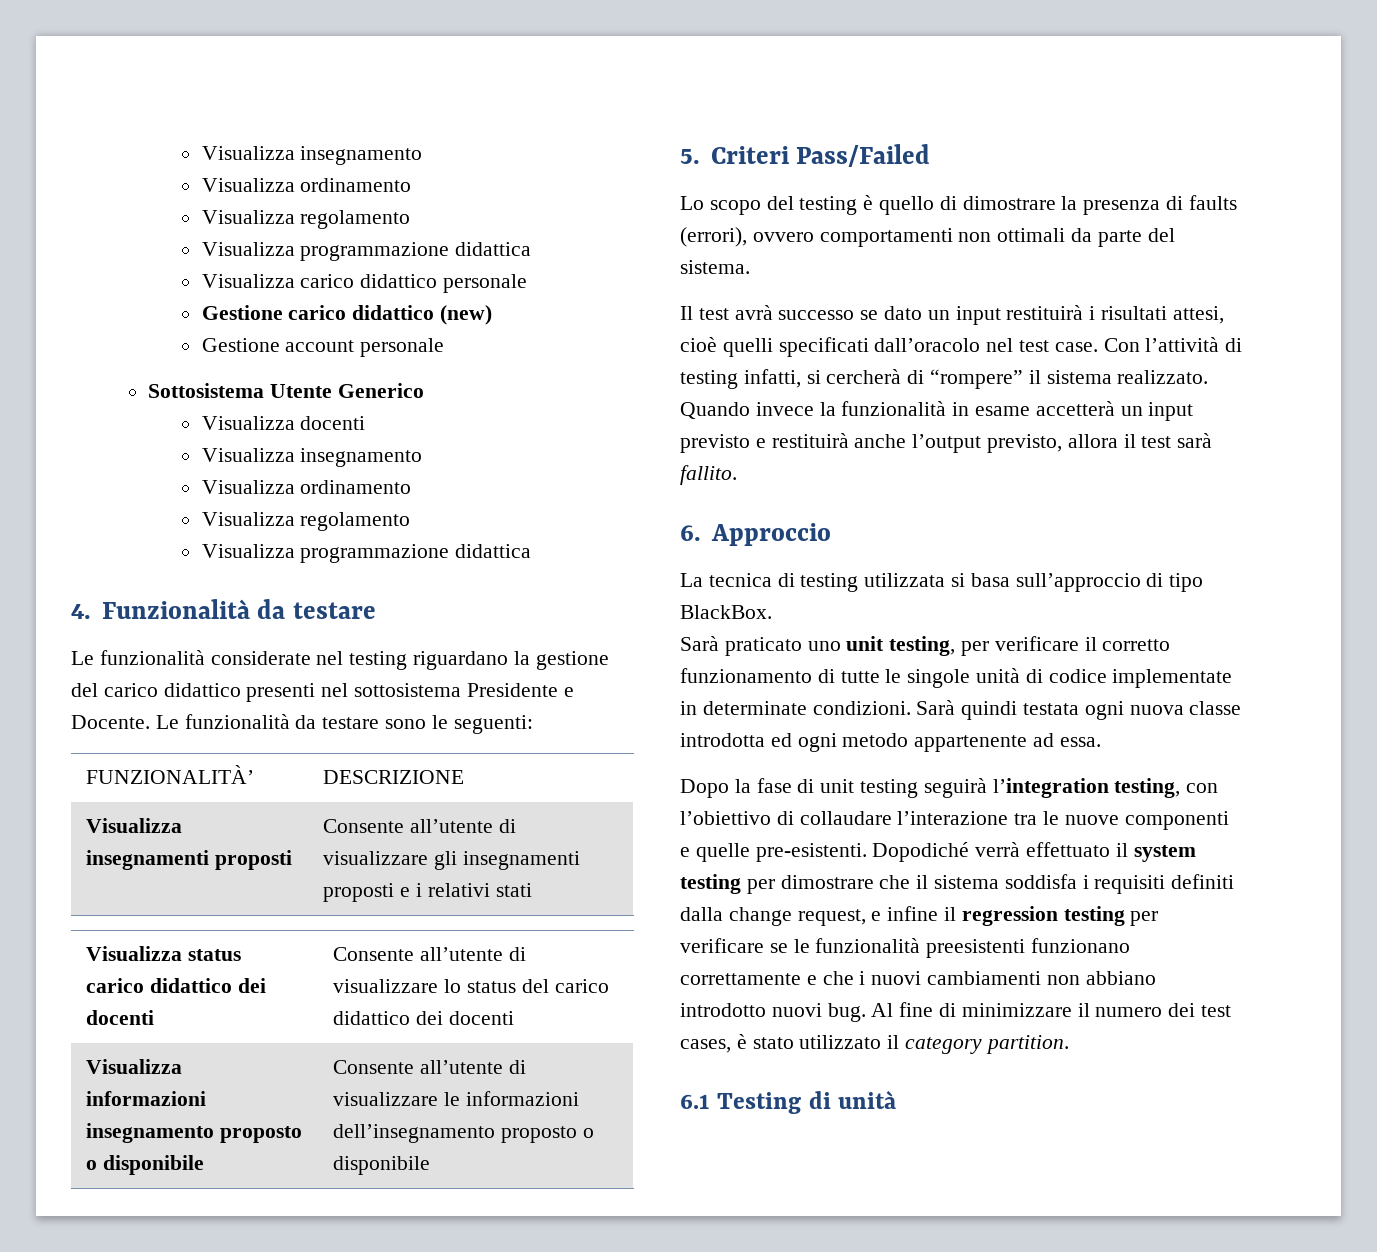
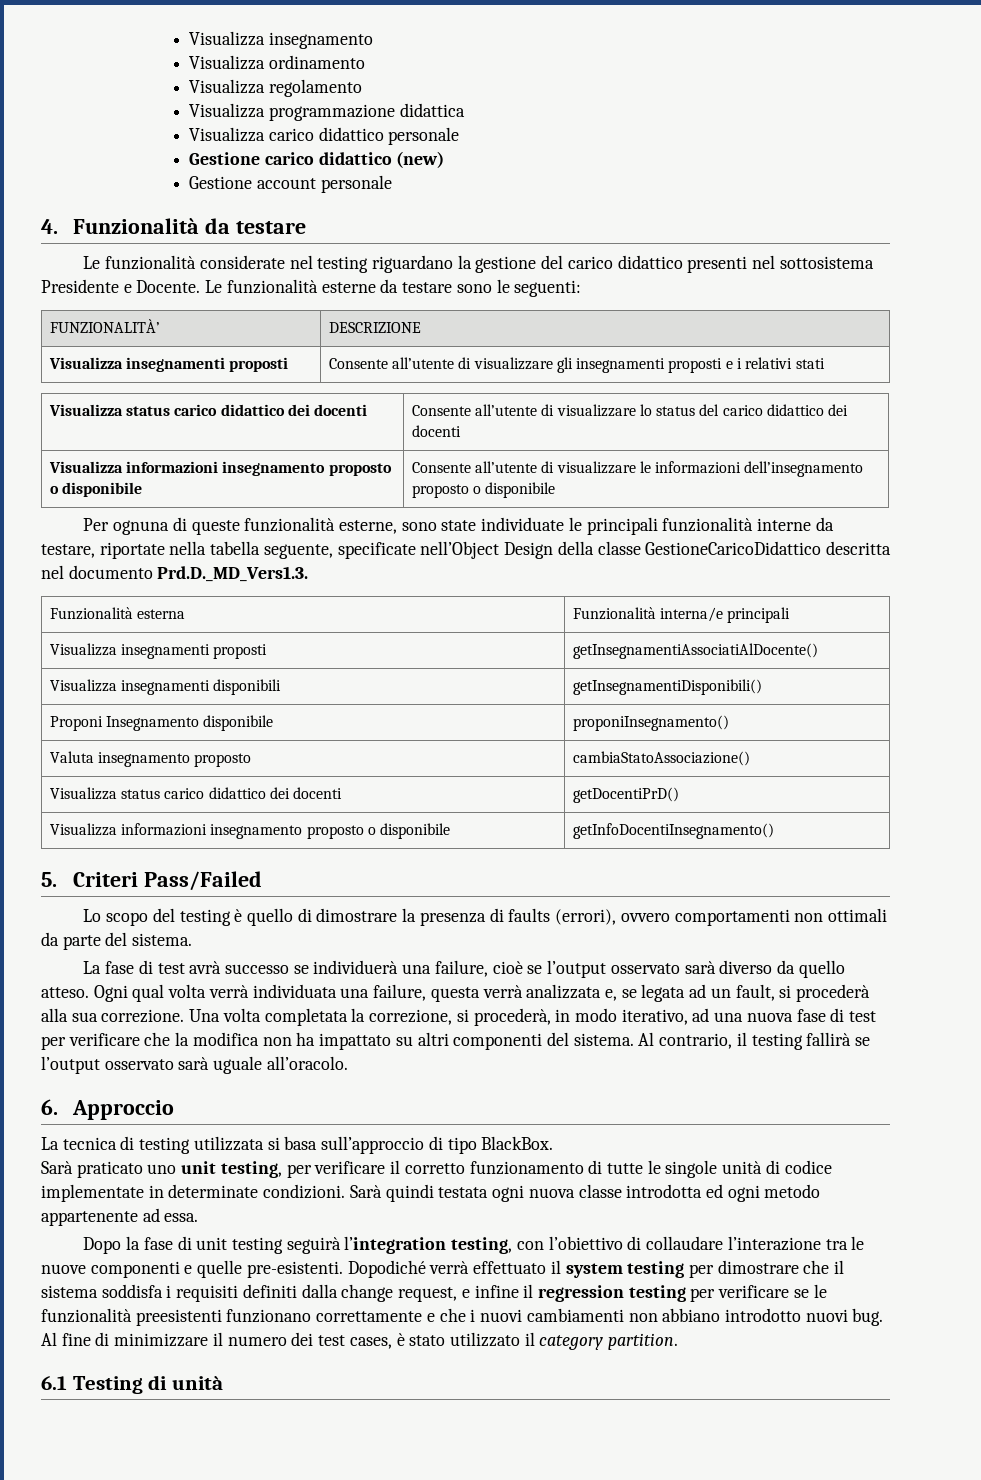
[148,383,424,398] [201,416,366,430] [201,448,423,467] [201,480,412,494] [201,512,411,531] [201,544,532,563] // Sottosistema Utente Generico // Visualizza docenti // Visualizza insegnamento // Visualizza ordinamento // Visualizza regolamento // Visualizza programmazione didattica -> (392, 184) none
(290, 721) none -> [321,282,376,293] esterne
(431, 1165) none -> [83,517,834,535] [41,541,891,559] [41,565,309,582] [49,607,185,620] [572,607,791,623] [49,643,268,659] [572,643,818,659] [49,679,282,695] [572,679,762,695] [49,715,274,731] [572,715,729,731] [49,751,252,767] [572,751,750,766] [49,787,343,800] [572,787,679,803] [49,823,451,839] [572,823,774,839] // Per ognuna di queste funzionalità esterne, sono state individuate le principali funzionalità interne da testare, riportate nella tabella seguente, specificate nell’Object Design della classe GestioneCaricoDidattico descritta nel documento Prd.D._MD_Vers1.3. // Funzionalità esterna | Funzionalità interna/e principali // Visualizza insegnamenti proposti | getInsegnamentiAssociatiAlDocente() // Visualizza insegnamenti disponibili | getInsegnamentiDisponibili() // Proponi Insegnamento disponibile | proponiInsegnamento() // Valuta insegnamento proposto | cambiaStatoAssociazione() // Visualizza status carico didattico dei docenti | getDocentiPrD() // Visualizza informazioni insegnamento proposto o disponibile | getInfoDocentiInsegnamento()
[680,306,693,320] Il -> [83,960,153,974] La fase di
[884,305,1224,325] [680,337,1243,357] [680,369,1209,389] [680,401,1194,421] [680,433,1213,453] [680,465,737,485] dato un input restituirà i risultati attesi, cioè quelli specificati dall’oracolo nel test case. Con l’attività di testing infatti, si cercherà di “rompere” il sistema realizzato. Quando invece la funzionalità in esame accetterà un input previsto e restituirà anche l’output previsto, allora il test sarà fallito. -> [313,960,845,978] [41,984,871,1002] [41,1008,877,1026] [41,1032,871,1050] [41,1056,348,1074] individuerà una failure, cioè se l’output osservato sarà diverso da quello atteso. Ogni qual volta verrà individuata una failure, questa verrà analizzata e, se legata ad un fault, si procederà alla sua correzione. Una volta completata la correzione, si procederà, in modo iterativo, ad una nuova fase di test per verificare che la modifica non ha impattato su altri componenti del sistema. Al contrario, il testing fallirà se l’output osservato sarà uguale all’oracolo.

